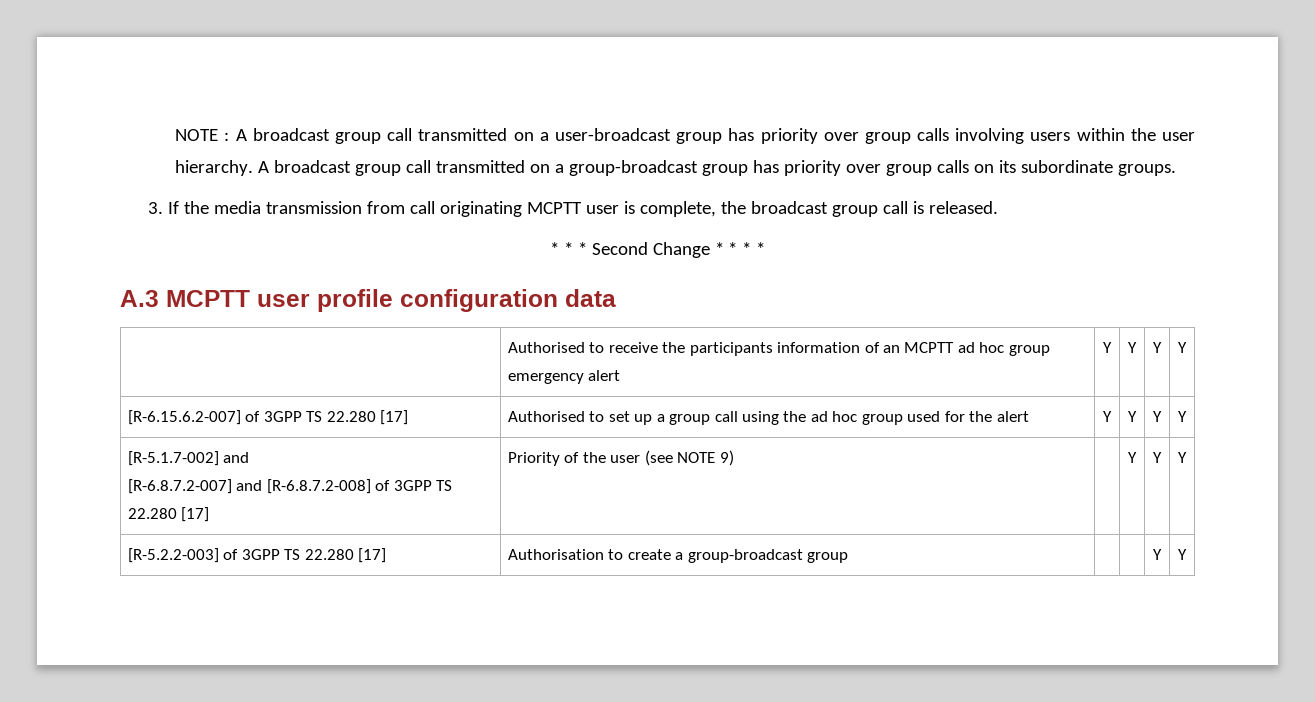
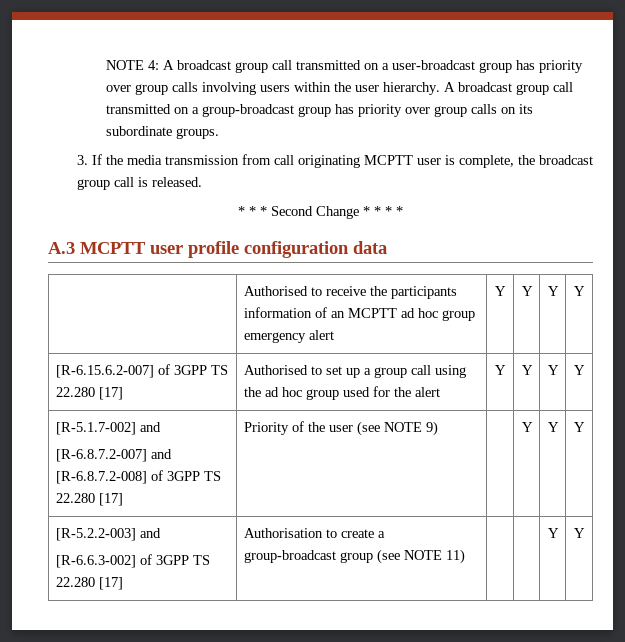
[175,129,230,141] NOTE : -> [105,60,159,70] NOTE 4:
(219, 555) none -> [139,528,161,538] [55,555,136,568] and // [R-6.6.3-002]
(849, 557) none -> [376,549,465,564] (see NOTE 11)

